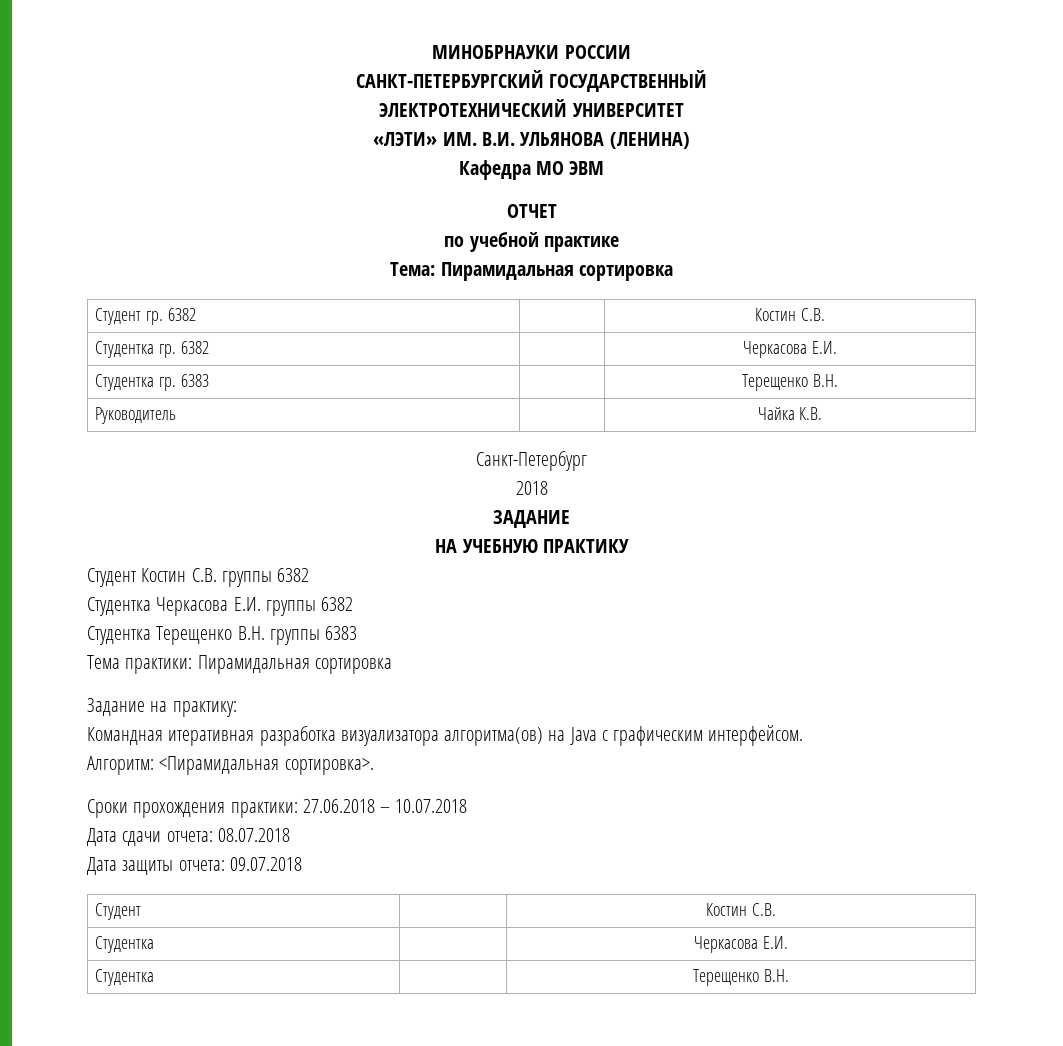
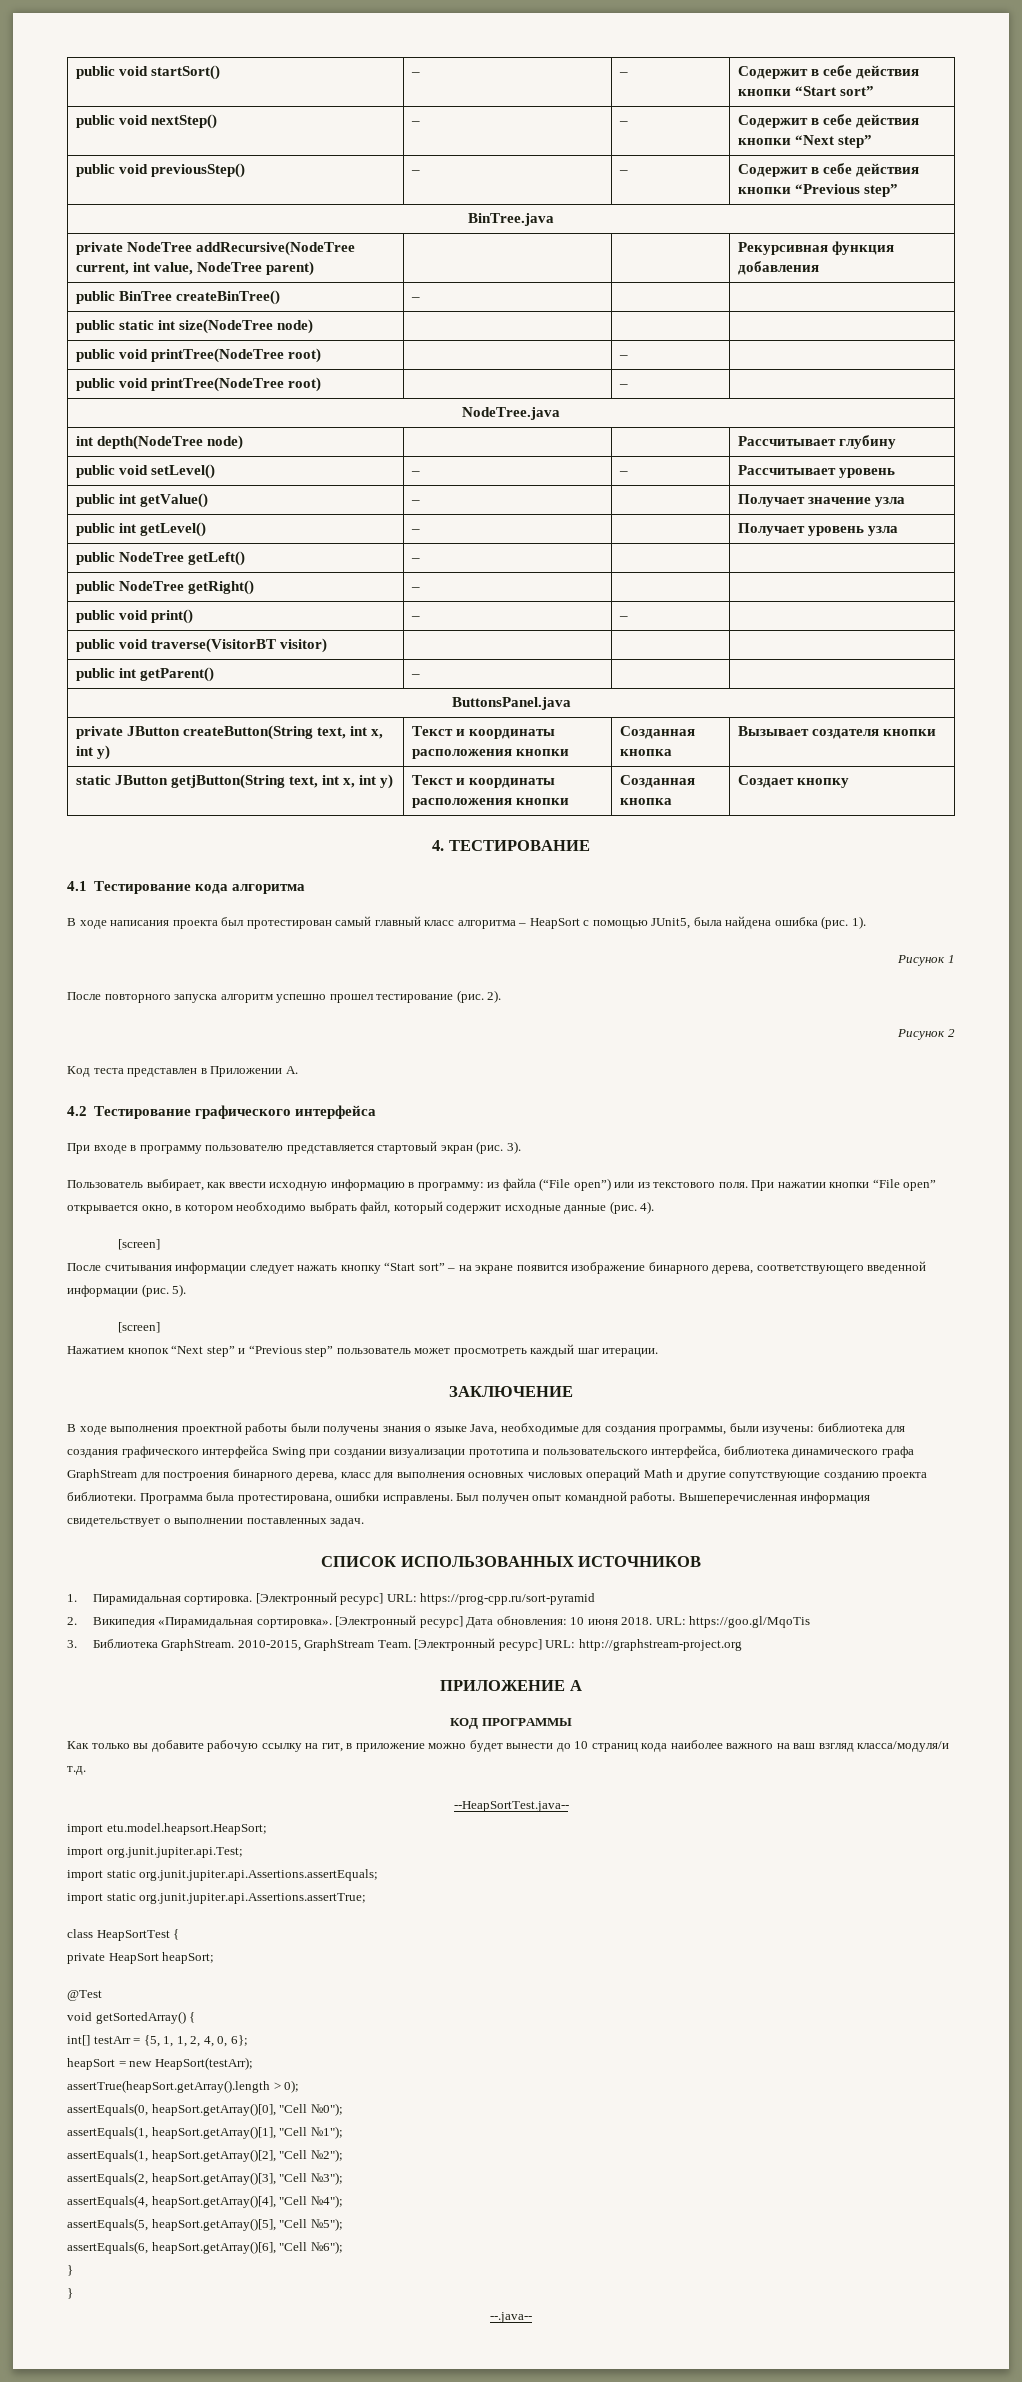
[432,45,631,59] [355,70,708,92] [379,99,684,117] [373,132,690,149] [458,160,605,180] [506,204,557,218] [444,232,619,252] [390,262,673,281] [95,308,196,325] [755,308,825,321] [95,341,209,358] [743,341,837,358] [95,374,209,391] [742,374,838,391] [95,407,177,424] [757,407,823,420] [476,451,587,471] [515,481,548,495] [493,510,570,528] [435,539,629,553] [87,568,310,587] [87,597,354,616] [87,626,358,645] [87,655,392,674] [87,698,237,717] [87,725,804,746] [87,756,374,775] [87,799,468,818] [87,828,290,846] [87,857,302,875] [95,903,142,920] [706,903,776,916] [95,936,155,953] [694,936,788,953] [95,969,155,986] [693,969,789,986] МИНОБРНАУКИ РОССИИ // САНКТ-ПЕТЕРБУРГСКИЙ ГОСУДАРСТВЕННЫЙ // ЭЛЕКТРОТЕХНИЧЕСКИЙ УНИВЕРСИТЕТ // «ЛЭТИ» ИМ. В.И. УЛЬЯНОВА (ЛЕНИНА) // Кафедра МО ЭВМ // ОТЧЕТ // по учебной практике // Тема: Пирамидальная сортировка // Студент гр. 6382 | | Костин С.В. // Студентка гр. 6382 | | Черкасова Е.И. // Студентка гр. 6383 | | Терещенко В.Н. // Руководитель | | Чайка К.В. // Санкт-Петербург // 2018 // ЗАДАНИЕ // НА УЧЕБНУЮ ПРАКТИКУ // Студент Костин С.В. группы 6382 // Студентка Черкасова Е.И. группы 6382 // Студентка Терещенко В.Н. группы 6383 // Тема практики: Пирамидальная сортировка // Задание на практику: // Командная итеративная разработка визуализатора алгоритма(ов) на Java с графическим интерфейсом. // Алгоритм: <Пирамидальная сортировка>. // Сроки прохождения практики: 27.06.2018 – 10.07.2018 // Дата сдачи отчета: 08.07.2018 // Дата защиты отчета: 09.07.2018 // Студент | | Костин С.В. // Студентка | | Черкасова Е.И. // Студентка | | Терещенко В.Н. -> [75,65,220,80] [410,72,420,76] [618,72,628,76] [737,65,919,79] [737,86,874,96] [75,114,217,129] [410,121,420,125] [618,121,628,125] [737,114,919,128] [737,135,872,148] [75,163,245,178] [410,170,420,174] [618,170,628,174] [737,163,919,177] [737,184,898,197] [468,213,554,226] [75,241,355,256] [75,261,314,276] [737,241,894,255] [737,261,819,275] [75,290,280,305] [410,297,420,301] [75,319,313,334] [75,348,321,363] [618,355,628,359] [75,377,321,392] [618,384,628,388] [462,407,560,420] [75,435,243,450] [737,435,896,449] [75,464,215,479] [410,471,420,475] [618,471,628,475] [737,465,895,478] [75,493,208,508] [410,500,420,504] [737,494,905,507] [75,522,206,537] [410,529,420,533] [737,523,898,536] [75,551,245,566] [410,558,420,562] [75,580,254,595] [410,587,420,591] [75,609,193,624] [410,616,420,620] [618,616,628,620] [75,638,327,653] [75,667,214,682] [410,674,420,678] [451,697,571,710] [75,725,383,740] [75,745,110,760] [411,726,555,739] [411,749,569,759] [619,726,695,739] [619,749,672,756] [737,726,936,739] [75,774,394,789] [411,775,555,788] [411,798,569,808] [619,775,695,788] [619,798,672,805] [737,775,849,788] [432,840,590,851] [67,881,305,894] [67,916,866,929] [897,955,955,966] [67,990,502,1003] [897,1029,955,1040] [67,1066,298,1077] [67,1105,376,1119] [67,1141,521,1154] [67,1178,937,1191] [67,1201,655,1214] [118,1239,161,1250] [67,1261,927,1274] [67,1284,187,1297] [118,1322,161,1333] [67,1344,659,1357] [449,1386,573,1397] [67,1422,906,1435] [67,1445,914,1458] [67,1468,928,1481] [67,1491,871,1504] [67,1518,365,1527] [321,1556,701,1567] [67,1592,596,1605] [67,1615,811,1628] [67,1638,742,1651] [440,1680,582,1691] [450,1718,572,1729] [67,1740,950,1752] [67,1766,86,1775] [453,1801,569,1812] [67,1823,267,1835] [67,1847,243,1858] [67,1869,379,1881] [67,1893,367,1904] [67,1929,180,1941] [67,1952,215,1964] [67,1990,102,2001] [67,2011,196,2024] [67,2035,248,2047] [67,2057,253,2070] [67,2080,300,2093] [67,2103,343,2116] [67,2126,343,2139] [67,2149,343,2162] [67,2172,343,2185] [67,2195,343,2208] [67,2218,343,2231] [67,2241,343,2254] [67,2265,73,2276] [67,2288,73,2299] [490,2312,532,2323] public void startSort() | – | – | Содержит в себе действия кнопки “Start sort” // public void nextStep() | – | – | Содержит в себе действия кнопки “Next step” // public void previousStep() | – | – | Содержит в себе действия кнопки “Previous step” // BinTree.java // private NodeTree addRecursive(NodeTree current, int value, NodeTree parent) | | | Рекурсивная функция добавления // public BinTree createBinTree() | – | | // public static int size(NodeTree node) | | | // public void printTree(NodeTree root) | | – | // public void printTree(NodeTree root) | | – | // NodeTree.java // int depth(NodeTree node) | | | Рассчитывает глубину // public void setLevel() | – | – | Рассчитывает уровень // public int getValue() | – | | Получает значение узла // public int getLevel() | – | | Получает уровень узла // public NodeTree getLeft() | – | | // public NodeTree getRight() | – | | // public void print() | – | – | // public void traverse(VisitorBT visitor) | | | // public int getParent() | – | | // ButtonsPanel.java // private JButton createButton(String text, int x, int y) | Текст и координаты расположения кнопки | Созданная кнопка | Вызывает создателя кнопки // static JButton getjButton(String text, int x, int y) | Текст и координаты расположения кнопки | Созданная кнопка | Создает кнопку // 4. ТЕСТИРОВАНИЕ // 4.1 Тестирование кода алгоритма // В ходе написания проекта был протестирован самый главный класс алгоритма – HeapSort с помощью JUnit5, была найдена ошибка (рис. 1). // Рисунок 1 // После повторного запуска алгоритм успешно прошел тестирование (рис. 2). // Рисунок 2 // Код теста представлен в Приложении А. // 4.2 Тестирование графического интерфейса // При входе в программу пользователю представляется стартовый экран (рис. 3). // Пользователь выбирает, как ввести исходную информацию в программу: из файла (“File open”) или из текстового поля. При нажатии кнопки “File open” открывается окно, в котором необходимо выбрать файл, который содержит исходные данные (рис. 4). // [screen] // После считывания информации следует нажать кнопку “Start sort” – на экране появится изображение бинарного дерева, соответствующего введенной информации (рис. 5). // [screen] // Нажатием кнопок “Next step” и “Previous step” пользователь может просмотреть каждый шаг итерации. // ЗАКЛЮЧЕНИЕ // В ходе выполнения проектной работы были получены знания о языке Java, необходимые для создания программы, были изучены: библиотека для создания графического интерфейса Swing при создании визуализации прототипа и пользовательского интерфейса, библиотека динамического графа GraphStream для построения бинарного дерева, класс для выполнения основных числовых операций Math и другие сопутствующие созданию проекта библиотеки. Программа была протестирована, ошибки исправлены. Был получен опыт командной работы. Вышеперечисленная информация свидетельствует о выполнении поставленных задач. // СПИСОК ИСПОЛЬЗОВАННЫХ ИСТОЧНИКОВ // 1. Пирамидальная сортировка. [Электронный ресурс] URL: https://prog-cpp.ru/sort-pyramid // 2. Википедия «Пирамидальная сортировка». [Электронный ресурс] Дата обновления: 10 июня 2018. URL: https://goo.gl/MqoTis // 3. Библиотека GraphStream. 2010-2015, GraphStream Team. [Электронный ресурс] URL: http://graphstream-project.org // ПРИЛОЖЕНИЕ А // КОД ПРОГРАММЫ // Как только вы добавите рабочую ссылку на гит, в приложение можно будет вынести до 10 страниц кода наиболее важного на ваш взгляд класса/модуля/и т.д. // --HeapSortTest.java-- // import etu.model.heapsort.HeapSort; // import org.junit.jupiter.api.Test; // import static org.junit.jupiter.api.Assertions.assertEquals; // import static org.junit.jupiter.api.Assertions.assertTrue; // class HeapSortTest { // private HeapSort heapSort; // @Test // void getSortedArray() { // int[] testArr = {5, 1, 1, 2, 4, 0, 6}; // heapSort = new HeapSort(testArr); // assertTrue(heapSort.getArray().length > 0); // assertEquals(0, heapSort.getArray()[0], "Cell №0"); // assertEquals(1, heapSort.getArray()[1], "Cell №1"); // assertEquals(1, heapSort.getArray()[2], "Cell №2"); // assertEquals(2, heapSort.getArray()[3], "Cell №3"); // assertEquals(4, heapSort.getArray()[4], "Cell №4"); // assertEquals(5, heapSort.getArray()[5], "Cell №5"); // assertEquals(6, heapSort.getArray()[6], "Cell №6"); // } // } // --.java--

